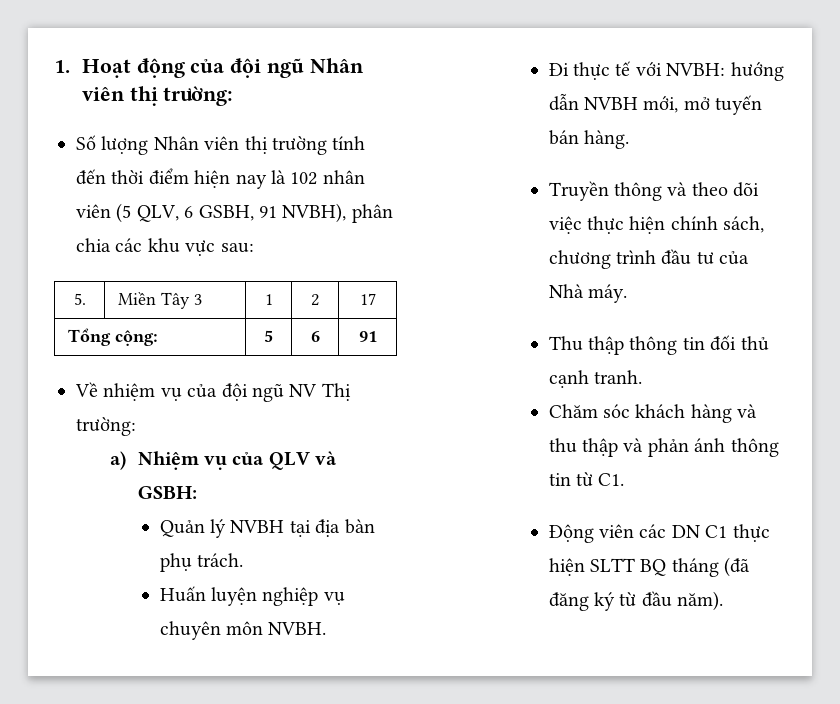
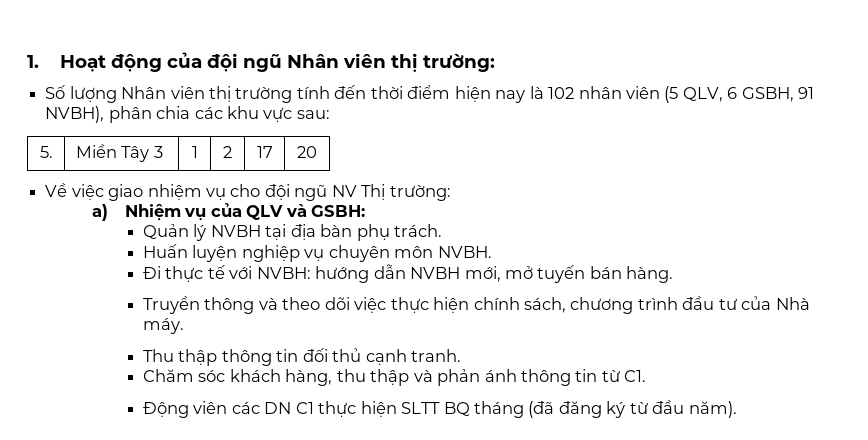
[68,328,159,346] [264,330,273,342] [310,331,320,342] [358,331,377,342] // Tổng cộng: | 5 | 6 | 91 -> [297,146,317,158] | 20
(98, 389) none -> [71,184,144,201] việc giao
[187,384,218,398] của -> [230,184,261,197] cho
[690,404,758,423] hàng và -> [285,369,333,386] hàng,

